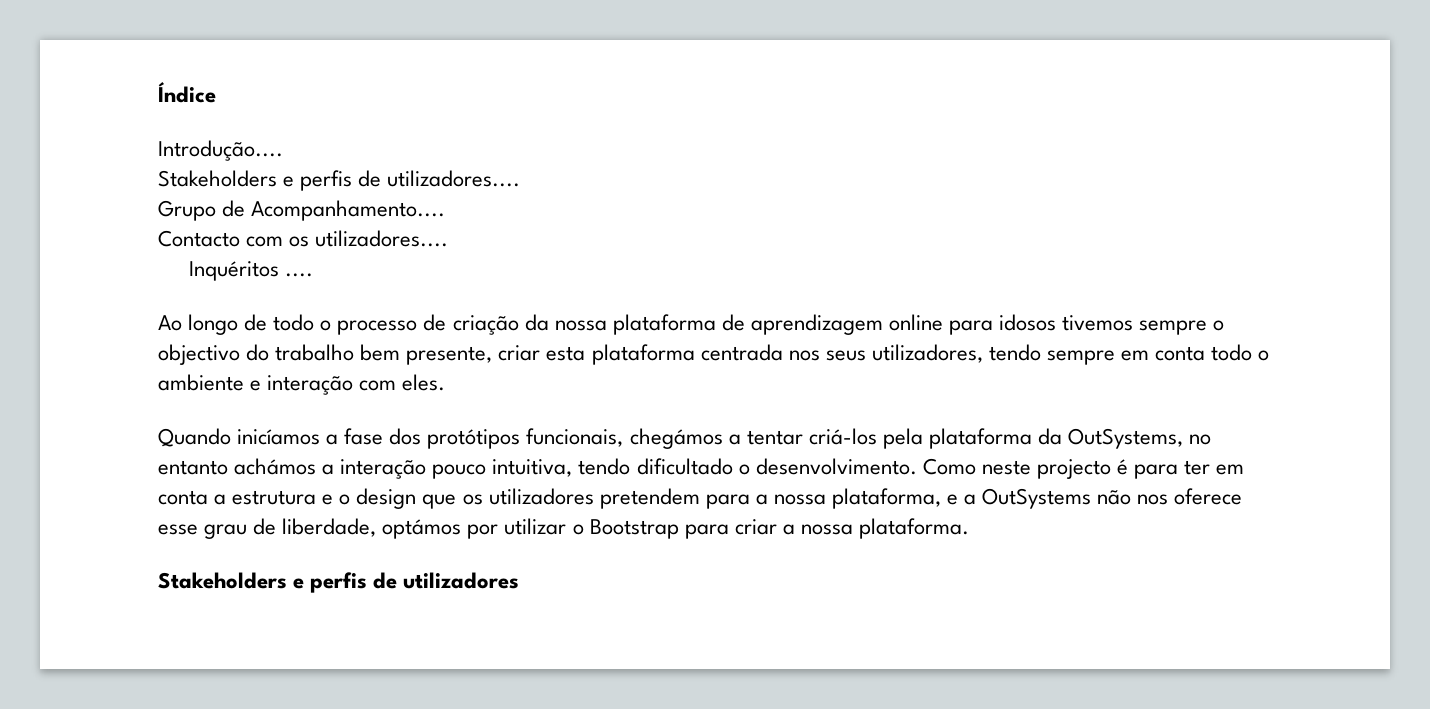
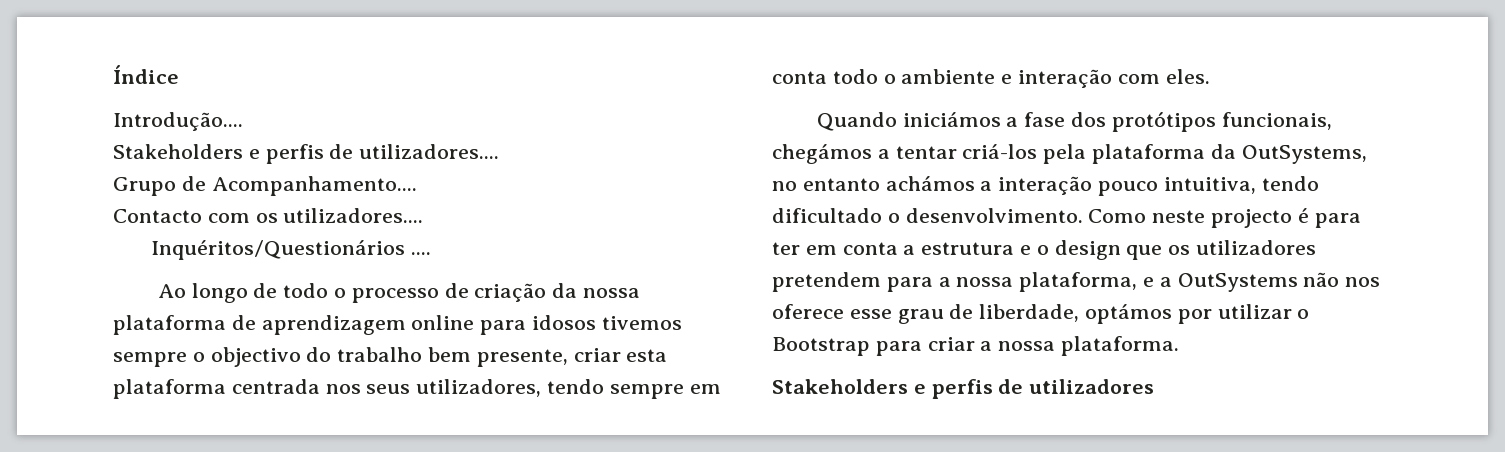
[189,261,280,281] Inquéritos -> [150,240,405,260] Inquéritos/Questionários
[237,429,321,445] inicíamos -> [902,112,1001,127] iniciámos

